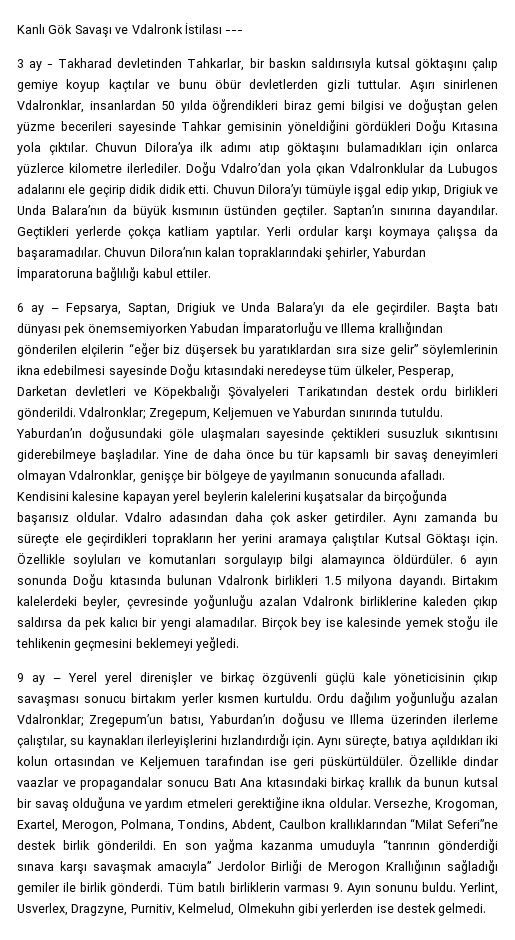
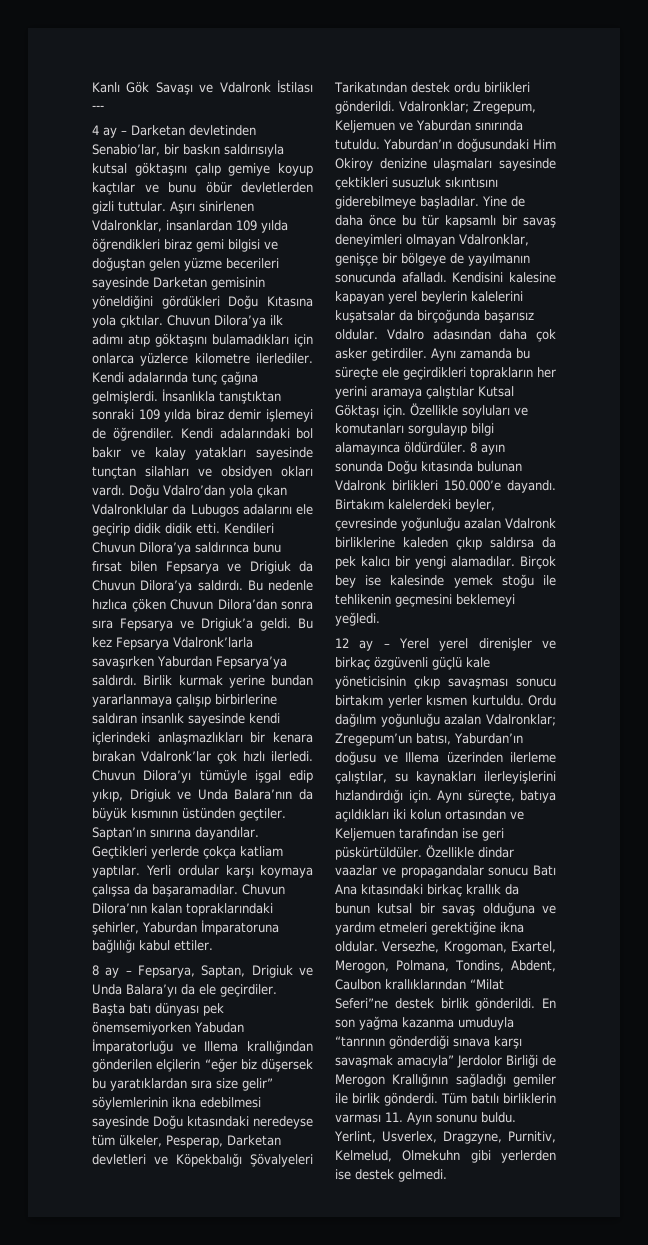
[17,58,245,71] 3 ay - Takharad devletinden Tahkarlar, -> [92,125,256,138] [92,144,160,156] 4 ay – Darketan devletinden Senabio’lar,
[161,101,175,110] 50 -> [236,220,257,231] 109
[181,121,223,131] Tahkar -> [153,277,207,288] Darketan
(182, 168) none -> [92,371,258,385] [92,389,281,404] [92,409,313,422] [92,427,313,441] [92,447,313,460] [92,466,313,479] [92,485,125,496] Kendi adalarında tunç çağına gelmişlerdi. İnsanlıkla tanıştıktan sonraki 109 yılda biraz demir işlemeyi de öğrendiler. Kendi adalarındaki bol bakır ve kalay yatakları sayesinde tunçtan silahları ve obsidyen okları vardı.
(210, 189) none -> [224,523,274,534] [92,542,281,555] [92,561,313,574] [92,580,313,593] [92,599,313,612] [92,618,313,631] [92,637,253,650] [92,656,287,669] [92,675,313,688] [92,694,277,707] [92,713,280,726] [92,732,313,745] [92,751,313,764] Kendileri Chuvun Dilora’ya saldırınca bunu fırsat bilen Fepsarya ve Drigiuk da Chuvun Dilora’ya saldırdı. Bu nedenle hızlıca çöken Chuvun Dilora’dan sonra sıra Fepsarya ve Drigiuk’a geldi. Bu kez Fepsarya Vdalronk’larla savaşırken Yaburdan Fepsarya’ya saldırdı. Birlik kurmak yerine bundan yararlanmaya çalışıp birbirlerine saldıran insanlık sayesinde kendi içlerindeki anlaşmazlıkları bir kenara bırakan Vdalronk’lar çok hızlı ilerledi.
[17,303,24,312] 6 -> [92,965,99,976] 8
[168,428,194,441] göle -> [533,139,556,149] [335,158,427,171] Him Okiroy denizine
[460,555,468,564] 6 -> [469,442,477,453] 8
[324,575,393,588] 1.5 milyona -> [444,480,501,491] 150.000’e
[17,673,24,682] 9 -> [335,638,349,648] 12
[332,883,343,892] 9. -> [385,1112,403,1122] 11.

